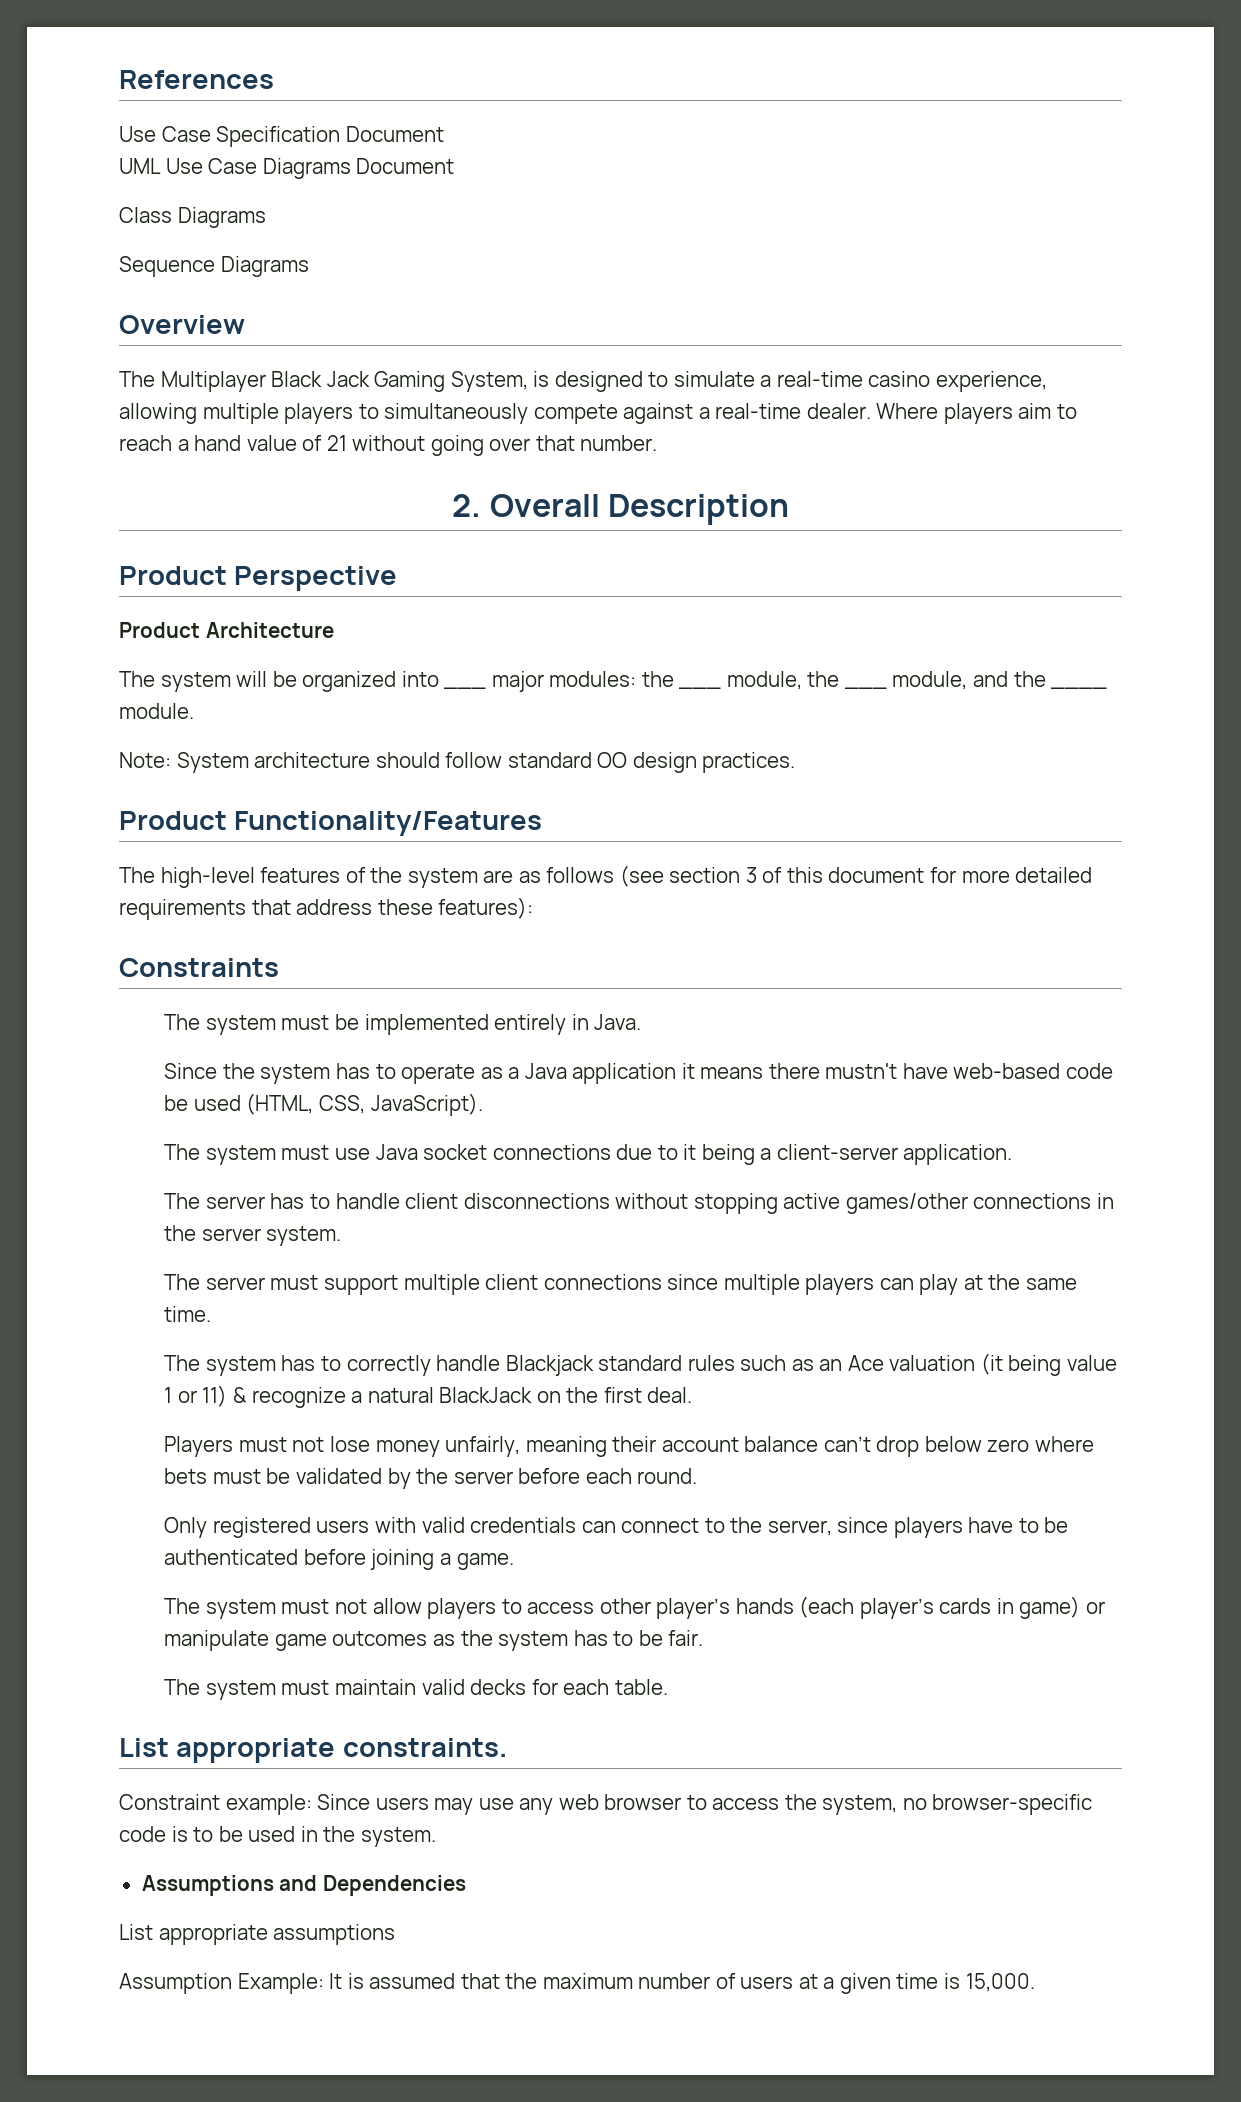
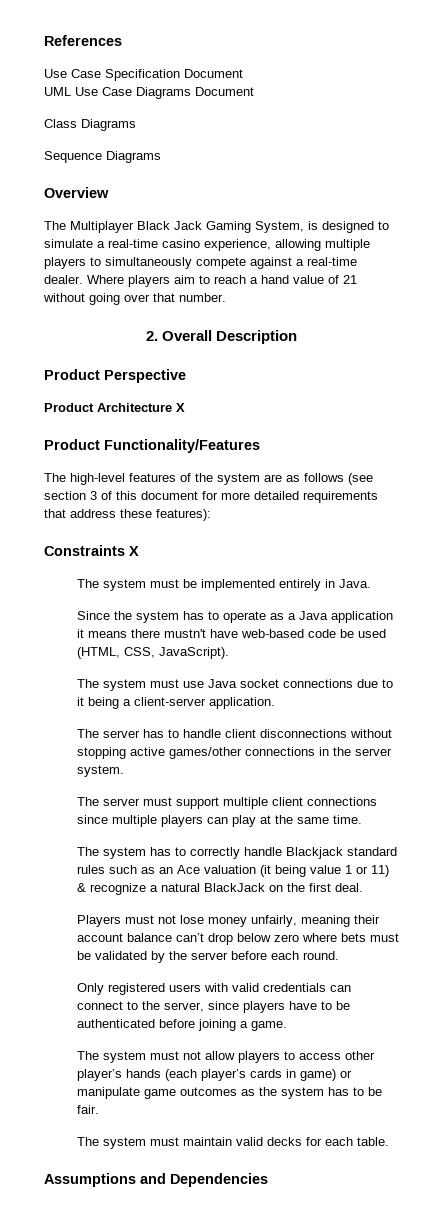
[119,671,439,692] [444,671,674,692] [679,671,840,690] [844,671,1046,690] [1051,687,1108,689] [119,703,194,719] [119,752,796,773] // The system will be organized into ___ major modules: the ___ module, the ___ module, and the ____ module. // Note: System architecture should follow standard OO design practices. -> [176,403,185,412] X
(279, 967) none -> [129,546,139,556] X
[119,1738,507,1763] [119,1794,1093,1815] [119,1826,436,1847] [141,1875,466,1896] [119,1924,396,1945] [119,1973,1035,1994] List appropriate constraints. // Constraint example: Since users may use any web browser to access the system, no browser-specific code is to be used in the system. // Assumptions and Dependencies // List appropriate assumptions // Assumption Example: It is assumed that the maximum number of users at a given time is 15,000. -> [44,1173,268,1187] Assumptions and Dependencies

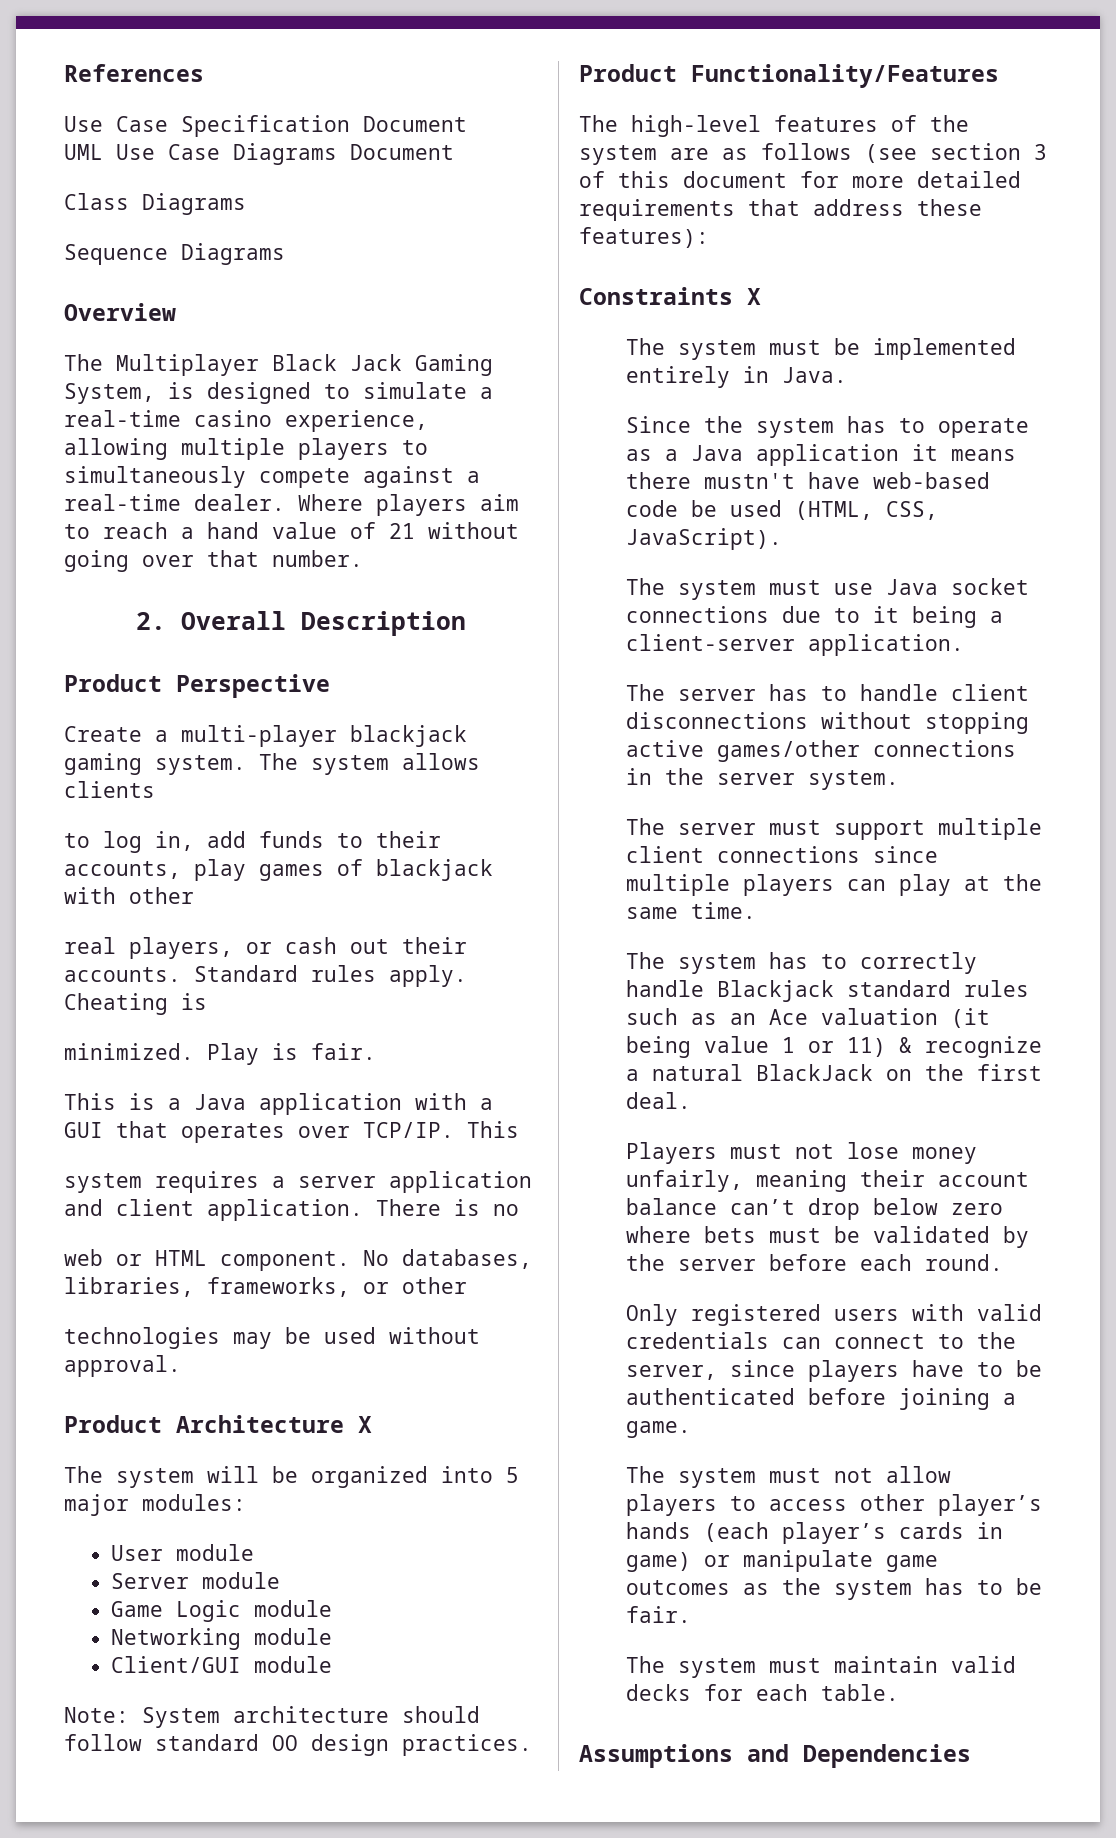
[44,403,185,412] Product Architecture X -> [64,725,467,747] [64,753,480,775] [64,781,155,798] [64,831,441,853] [64,859,493,881] [64,887,194,904] [64,937,467,959] [64,965,467,987] [64,993,207,1015] [64,1043,376,1065] [64,1093,493,1115] [64,1121,519,1143] [64,1171,532,1193] [64,1199,519,1221] [64,1249,532,1271] [64,1277,467,1297] [64,1327,480,1349] [64,1355,181,1377] [64,1415,372,1433] [64,1466,519,1488] [64,1494,246,1516] [110,1544,254,1561] [110,1572,280,1589] [110,1600,332,1622] [110,1628,332,1650] [110,1656,332,1673] [64,1706,480,1728] [64,1734,532,1756] Create a multi-player blackjack gaming system. The system allows clients // to log in, add funds to their accounts, play games of blackjack with other // real players, or cash out their accounts. Standard rules apply. Cheating is // minimized. Play is fair. // This is a Java application with a GUI that operates over TCP/IP. This // system requires a server application and client application. There is no // web or HTML component. No databases, libraries, frameworks, or other // technologies may be used without approval. // Product Architecture X // The system will be organized into 5 major modules: // User module // Server module // Game Logic module // Networking module // Client/GUI module // Note: System architecture should follow standard OO design practices.

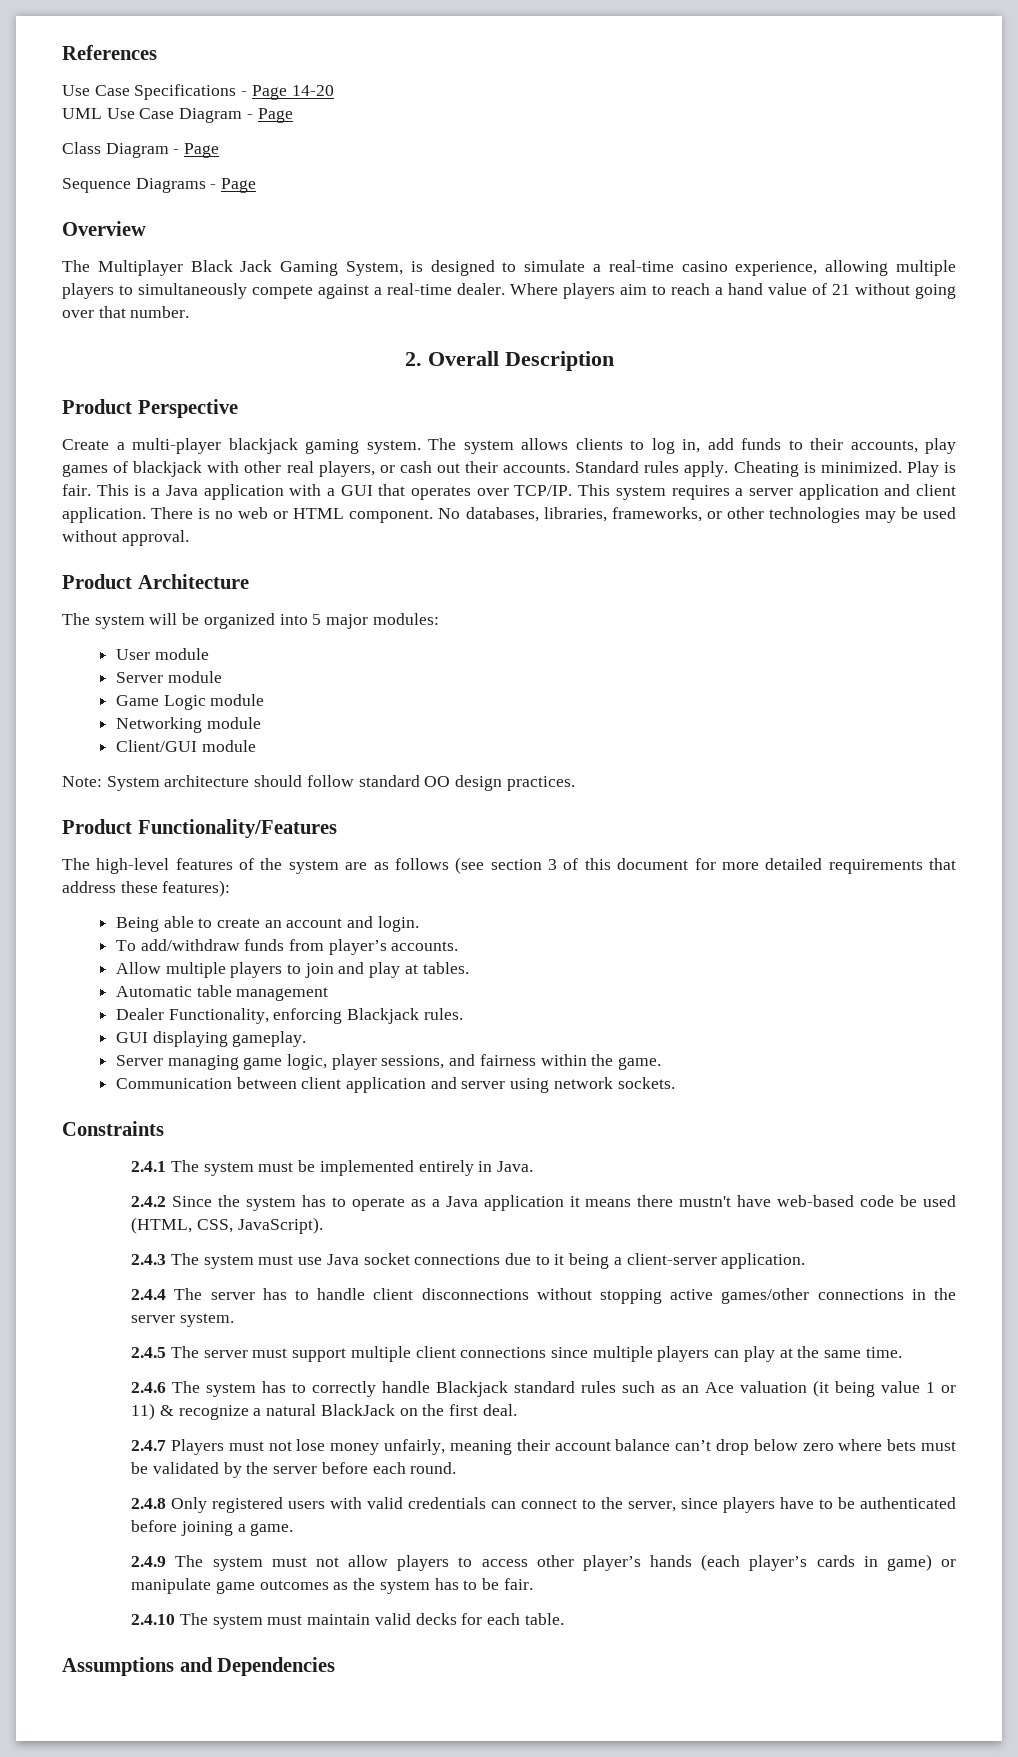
[181,115,467,137] Specification Document -> [134,84,334,100] Specifications - Page 14-20
[233,143,454,165] [64,193,246,215] Diagrams Document // Class Diagrams -> [179,108,293,123] [62,142,220,158] Diagram - Page // Class Diagram - Page
(285, 254) none -> [210,178,257,193] - Page
(155, 789) // -> (623, 444) none
(194, 895) // -> (282, 467) none
(207, 1001) // -> (816, 467) none
(376, 1051) // -> (91, 490) none
(519, 1129) // -> (611, 490) none
(519, 1210) // -> (234, 515) none
(467, 1285) // -> (764, 513) none
[358,1416,372,1433] X -> (249, 581) none
(709, 237) none -> [115,916,419,932] [115,939,459,955] [115,962,469,978] [115,985,329,1001] [115,1008,463,1024] [115,1031,307,1047] [115,1054,662,1070] [115,1077,675,1093] // Being able to create an account and login. // To add/withdraw funds from player’s accounts. // Allow multiple players to join and play at tables. // Automatic table management // Dealer Functionality, enforcing Blackjack rules. // GUI displaying gameplay. // Server managing game logic, player sessions, and fairness within the game. // Communication between client application and server using network sockets.
[747,288,761,305] X // -> [131,1161,167,1172] // 2.4.1
(847, 375) none -> [131,1196,167,1207] 2.4.2
(782, 539) none -> [131,1254,167,1265] 2.4.3
(964, 645) none -> [131,1289,167,1300] 2.4.4
(899, 780) none -> [131,1347,167,1358] 2.4.5
(756, 910) none -> [131,1382,167,1393] 2.4.6
(691, 1100) none -> [131,1440,167,1451] 2.4.7
(1003, 1262) none -> [131,1498,167,1509] 2.4.8
(691, 1429) none -> [131,1556,167,1567] 2.4.9
(691, 1614) none -> [131,1614,176,1625] 2.4.10

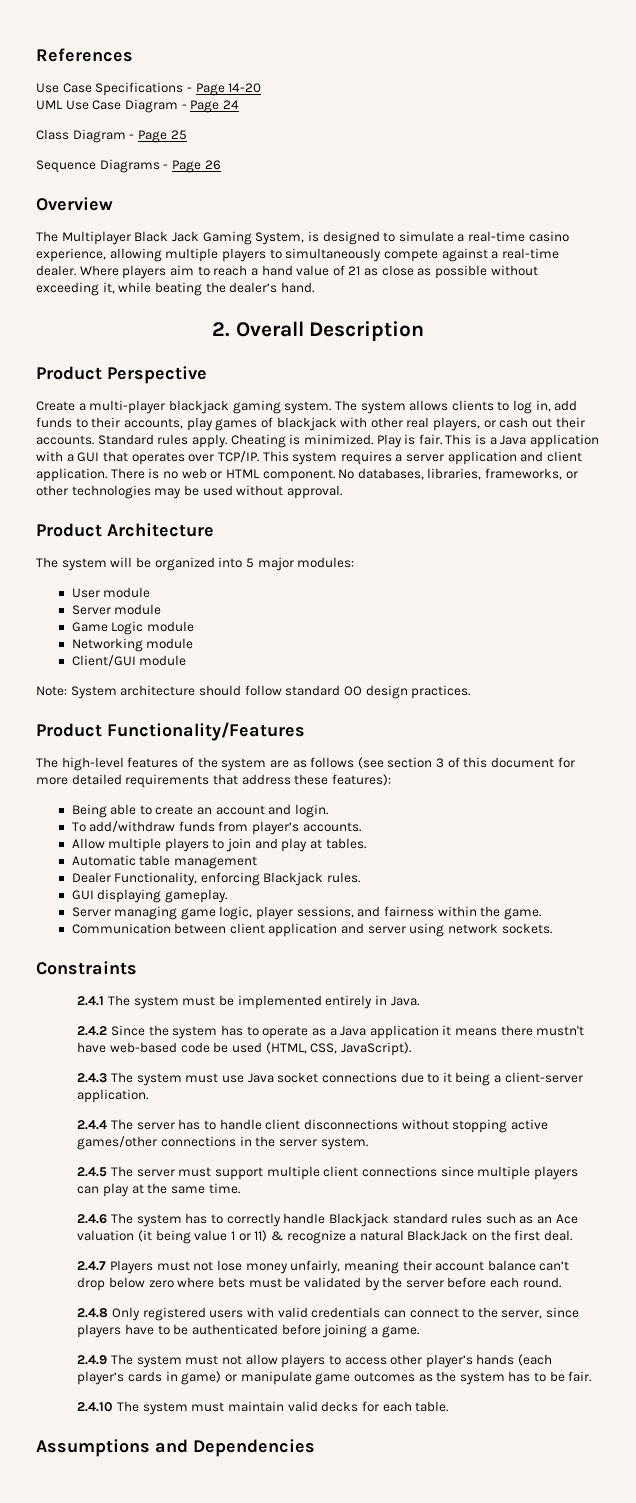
(293, 115) none -> [222,100,239,109] 24
(220, 150) none -> [170,130,187,140] 25
(257, 185) none -> [204,160,221,170] 26
[855,283,956,299] [62,306,190,318] without going over that number. -> [364,265,538,279] [36,282,314,296] as close as possible without exceeding it, while beating the dealer’s hand.

